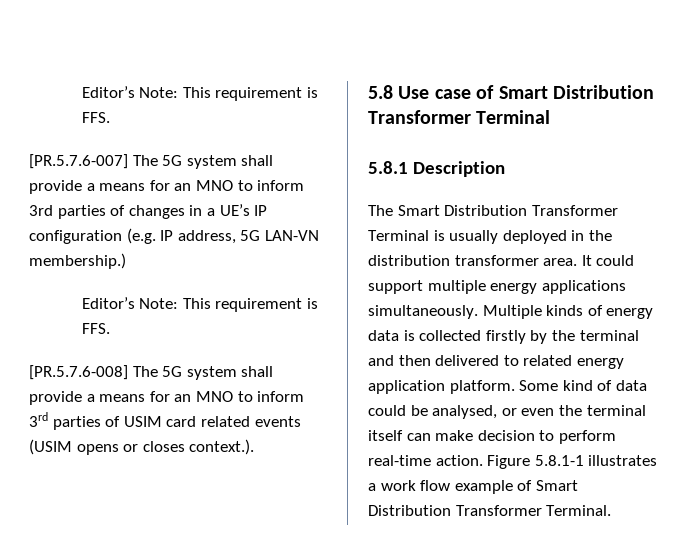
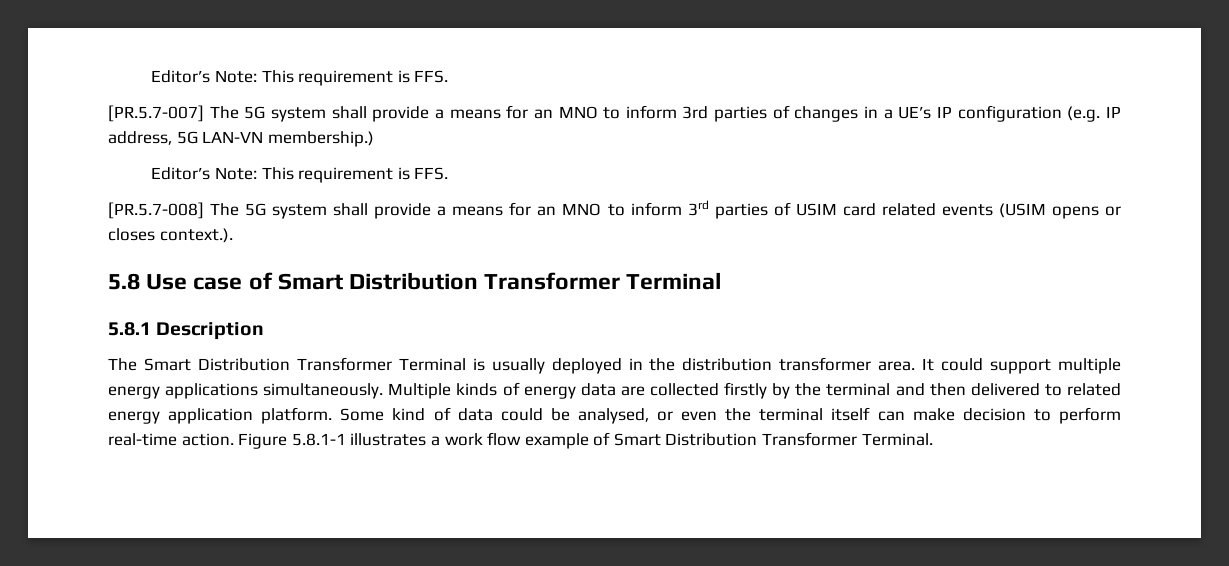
[81,86,319,101] [81,112,110,123] [29,154,128,169] Editor’s Note: This requirement is FFS. // [PR.5.7.6-007] -> [151,70,449,86] [108,105,204,122] Editor’s Note: This requirement is FFS. // [PR.5.7-007]
[29,365,128,380] [PR.5.7.6-008] -> [108,202,204,219] [PR.5.7-008]
[403,330,415,341] is -> [620,386,645,396] are

